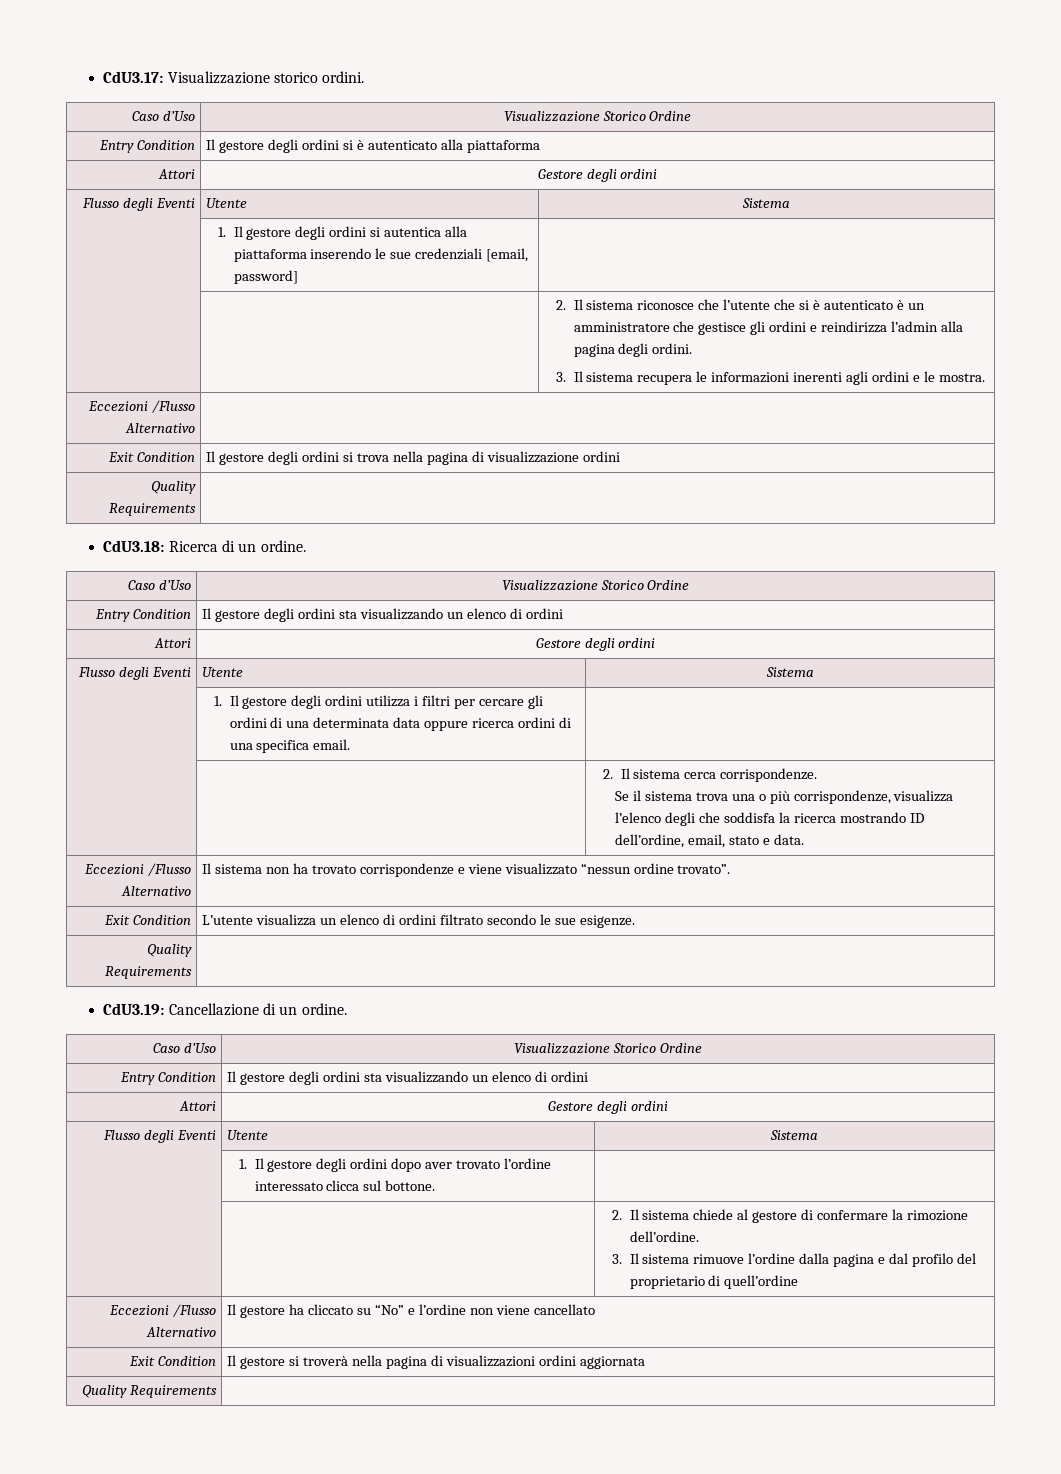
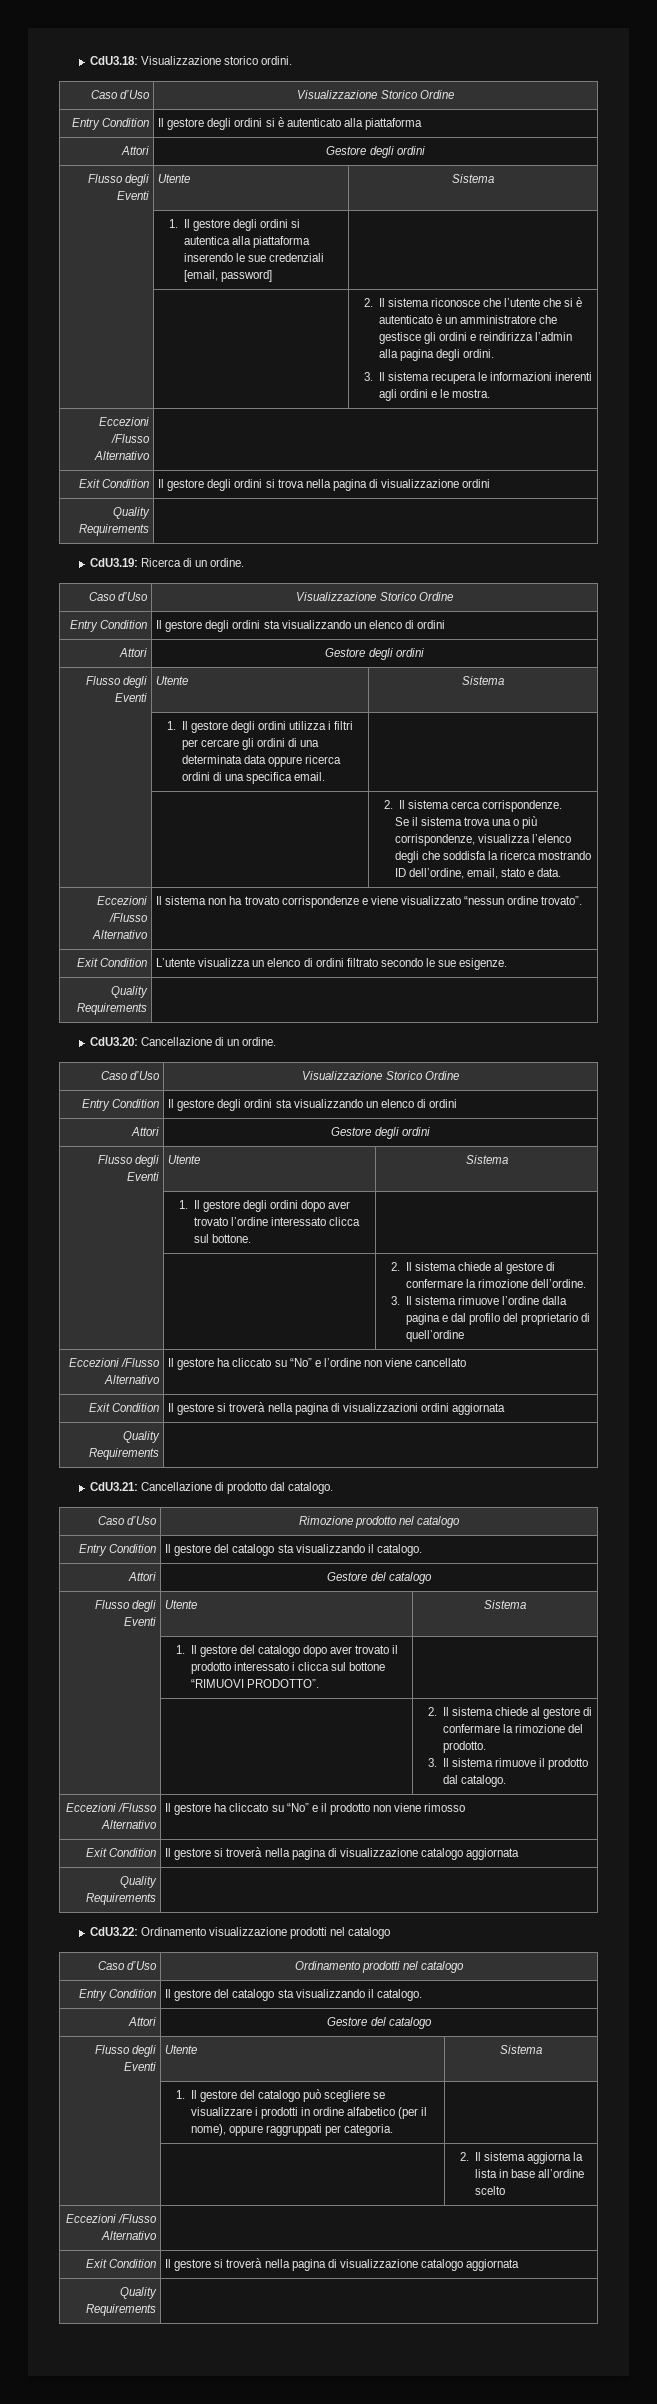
[103,71,164,83] CdU3.17: -> [89,56,138,65] CdU3.18:
[103,540,165,552] CdU3.18: -> [89,558,138,567] CdU3.19:
[103,1003,165,1015] CdU3.19: -> [89,1037,138,1046] CdU3.20:
(217, 1391) none -> [89,1482,334,1494] [97,1516,157,1525] [298,1516,461,1528] [78,1544,156,1556] [165,1544,422,1556] [127,1572,156,1581] [327,1572,432,1584] [94,1600,156,1612] [123,1617,156,1626] [165,1600,198,1609] [484,1600,526,1609] [175,1645,399,1657] [190,1662,386,1674] [190,1679,319,1688] [427,1707,593,1719] [442,1724,583,1733] [442,1741,486,1753] [427,1758,589,1770] [442,1775,506,1787] [65,1803,157,1812] [100,1820,157,1829] [165,1803,466,1815] [85,1848,156,1857] [165,1847,520,1860] [119,1876,157,1888] [85,1893,156,1905] [89,1927,391,1939] [97,1961,157,1970] [294,1961,465,1973] [78,1989,156,2001] [165,1989,422,2001] [127,2017,156,2026] [327,2017,432,2029] [94,2045,156,2057] [123,2062,156,2071] [165,2045,198,2054] [500,2045,542,2054] [175,2089,386,2102] [190,2107,428,2119] [190,2124,394,2136] [459,2152,583,2164] [474,2169,584,2178] [474,2186,505,2195] [65,2214,157,2223] [100,2231,157,2240] [85,2259,156,2268] [165,2258,520,2271] [119,2287,157,2299] [85,2304,156,2316] // CdU3.21: Cancellazione di prodotto dal catalogo. // Caso d’Uso | Rimozione prodotto nel catalogo // Entry Condition | Il gestore del catalogo sta visualizzando il catalogo. // Attori | Gestore del catalogo // Flusso degli Eventi | Utente | Sistema // | 1. Il gestore del catalogo dopo aver trovato il prodotto interessato i clicca sul bottone “RIMUOVI PRODOTTO”. | // | | 2. Il sistema chiede al gestore di confermare la rimozione del prodotto. // 3. Il sistema rimuove il prodotto dal catalogo. // Eccezioni /Flusso Alternativo | Il gestore ha cliccato su “No” e il prodotto non viene rimosso // Exit Condition | Il gestore si troverà nella pagina di visualizzazione catalogo aggiornata // Quality Requirements | // CdU3.22: Ordinamento visualizzazione prodotti nel catalogo // Caso d’Uso | Ordinamento prodotti nel catalogo // Entry Condition | Il gestore del catalogo sta visualizzando il catalogo. // Attori | Gestore del catalogo // Flusso degli Eventi | Utente | Sistema // | 1. Il gestore del catalogo può scegliere se visualizzare i prodotti in ordine alfabetico (per il nome), oppure raggruppati per categoria. | // | | 2. Il sistema aggiorna la lista in base all’ordine scelto // Eccezioni /Flusso Alternativo | // Exit Condition | Il gestore si troverà nella pagina di visualizzazione catalogo aggiornata // Quality Requirements |

